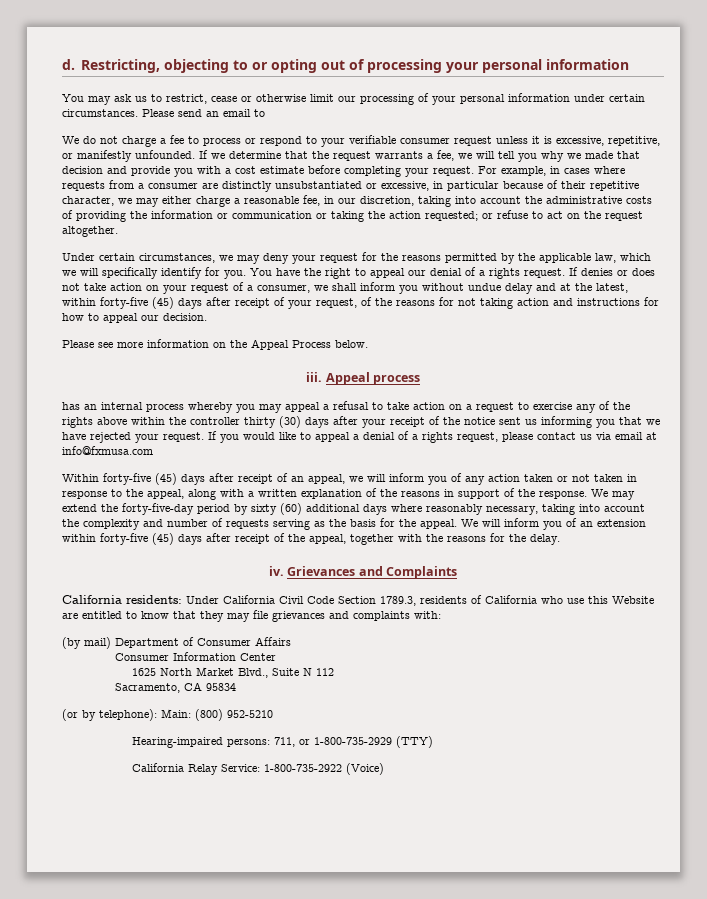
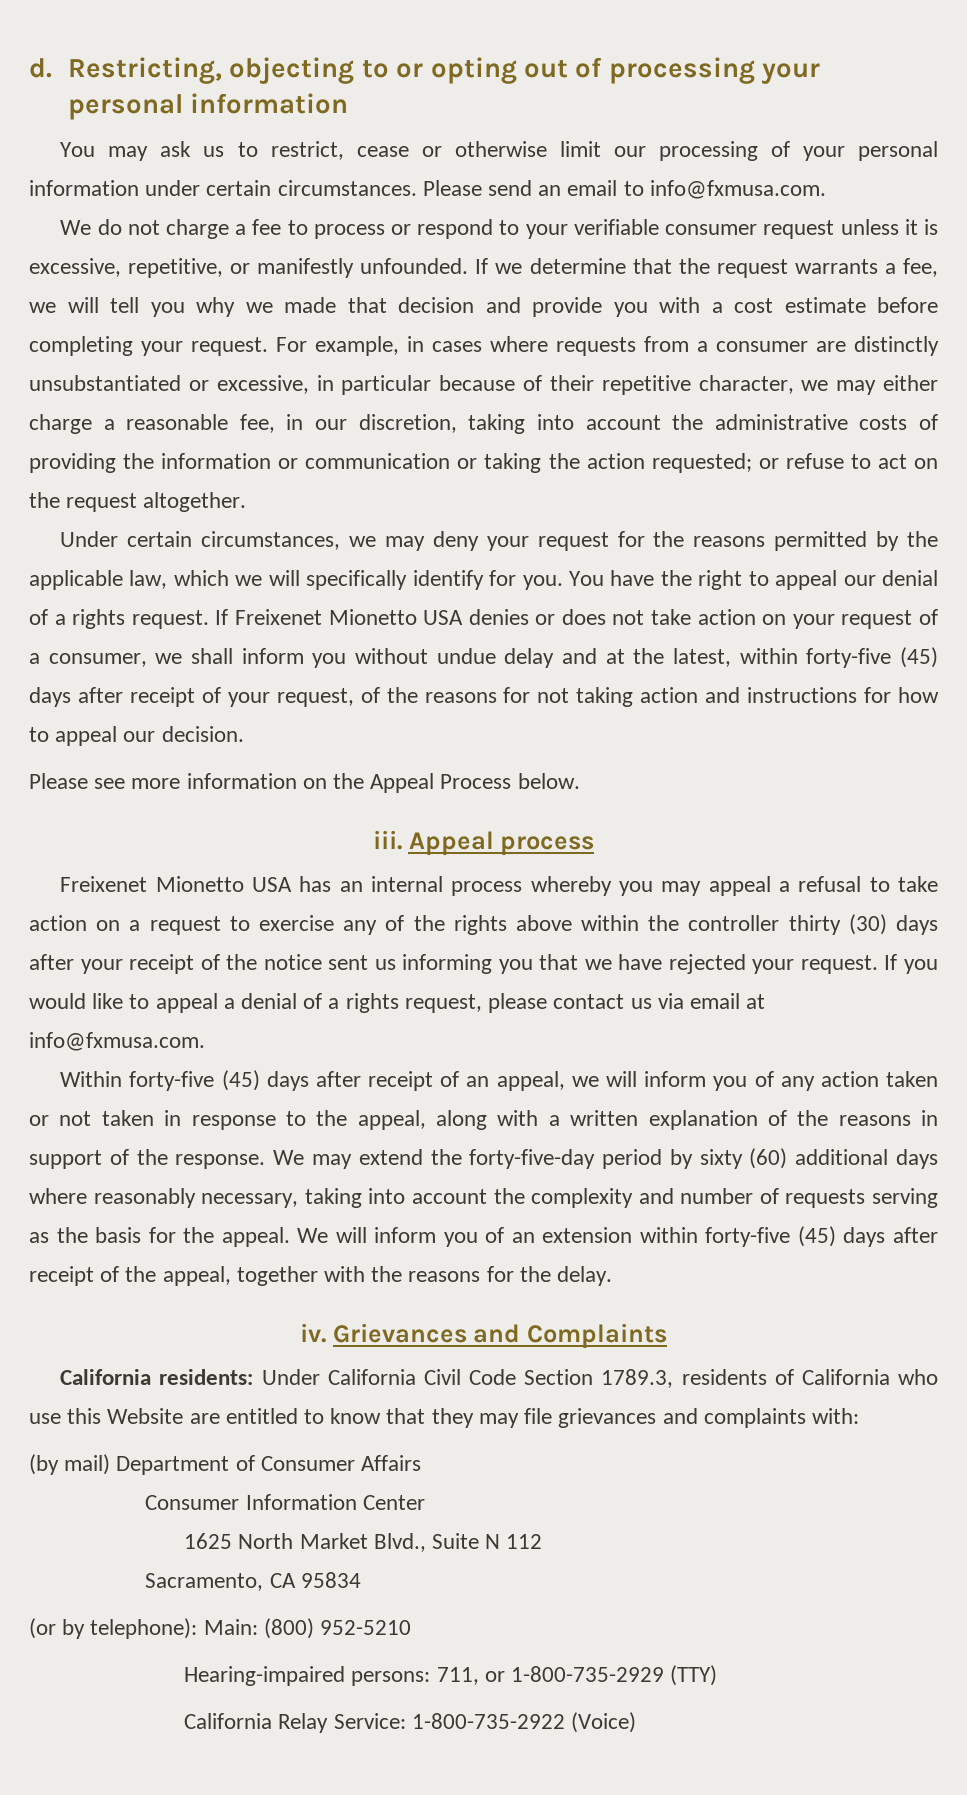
(265, 113) none -> [649,180,826,199] info@fxmusa.com.
(578, 271) none -> [234,609,464,625] Freixenet Mionetto USA
(420, 380) none -> [60,876,292,892] Freixenet Mionetto USA
[62,446,153,455] info@fxmusa.com -> [29,1032,205,1051] info@fxmusa.com.

